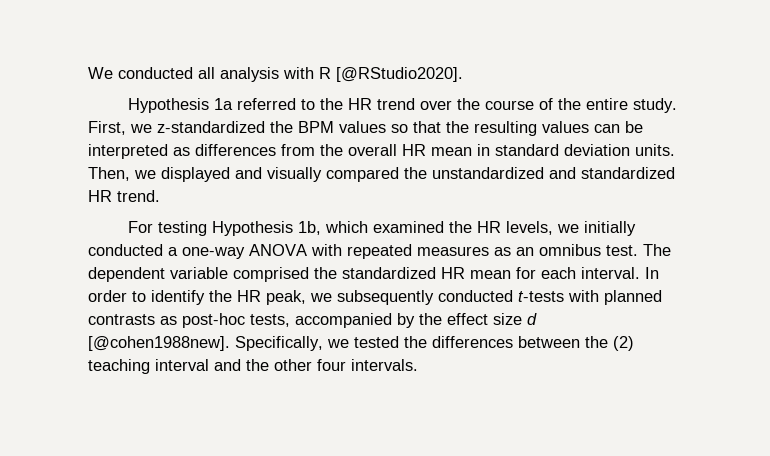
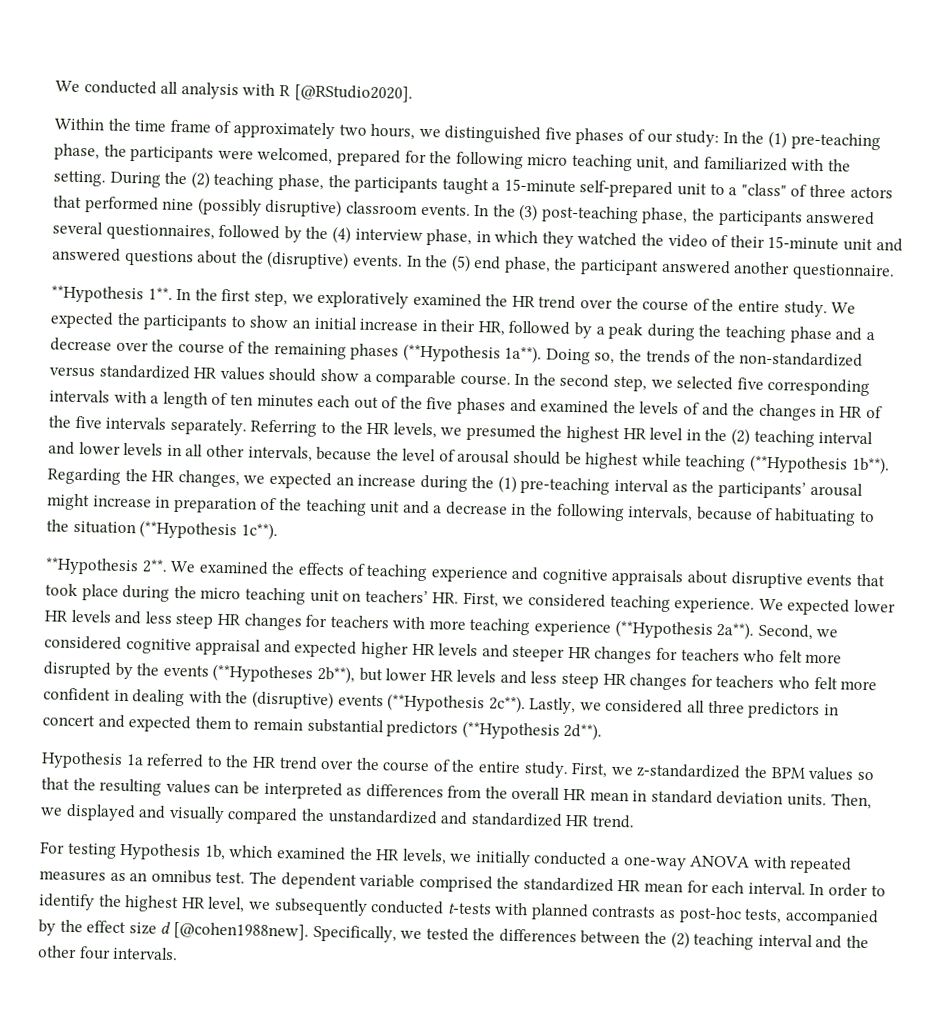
(463, 74) none -> [54,117,881,151] [54,143,851,172] [53,170,893,199] [53,195,876,227] [52,221,903,252] [52,247,895,281] [51,285,857,318] [50,311,875,344] [50,337,864,367] [49,364,871,397] [49,389,883,421] [48,415,874,447] [48,441,890,475] [47,467,864,499] [47,493,875,526] [46,519,278,541] [45,557,885,589] [45,583,897,616] [44,609,839,640] [44,635,843,664] [43,661,878,691] [43,687,839,720] [42,714,603,741] // Within the time frame of approximately two hours, we distinguished five phases of our study: In the (1) pre-teaching phase, the participants were welcomed, prepared for the following micro teaching unit, and familiarized with the setting. During the (2) teaching phase, the participants taught a 15-minute self-prepared unit to a "class" of three actors that performed nine (possibly disruptive) classroom events. In the (3) post-teaching phase, the participants answered several questionnaires, followed by the (4) interview phase, in which they watched the video of their 15-minute unit and answered questions about the (disruptive) events. In the (5) end phase, the participant answered another questionnaire. // **Hypothesis 1**. In the first step, we exploratively examined the HR trend over the course of the entire study. We expected the participants to show an initial increase in their HR, followed by a peak during the teaching phase and a decrease over the course of the remaining phases (**Hypothesis 1a**). Doing so, the trends of the non-standardized versus standardized HR values should show a comparable course. In the second step, we selected five corresponding intervals with a length of ten minutes each out of the five phases and examined the levels of and the changes in HR of the five intervals separately. Referring to the HR levels, we presumed the highest HR level in the (2) teaching interval and lower levels in all other intervals, because the level of arousal should be highest while teaching (**Hypothesis 1b**). Regarding the HR changes, we expected an increase during the (1) pre-teaching interval as the participants’ arousal might increase in preparation of the teaching unit and a decrease in the following intervals, because of habituating to the situation (**Hypothesis 1c**). // **Hypothesis 2**. We examined the effects of teaching experience and cognitive appraisals about disruptive events that took place during the micro teaching unit on teachers’ HR. First, we considered teaching experience. We expected lower HR levels and less steep HR changes for teachers with more teaching experience (**Hypothesis 2a**). Second, we considered cognitive appraisal and expected higher HR levels and steeper HR changes for teachers who felt more disrupted by the events (**Hypotheses 2b**), but lower HR levels and less steep HR changes for teachers who felt more confident in dealing with the (disruptive) events (**Hypothesis 2c**). Lastly, we considered all three predictors in concert and expected them to remain substantial predictors (**Hypothesis 2d**).
[237,290,306,305] HR peak, -> [124,895,246,913] highest HR level,

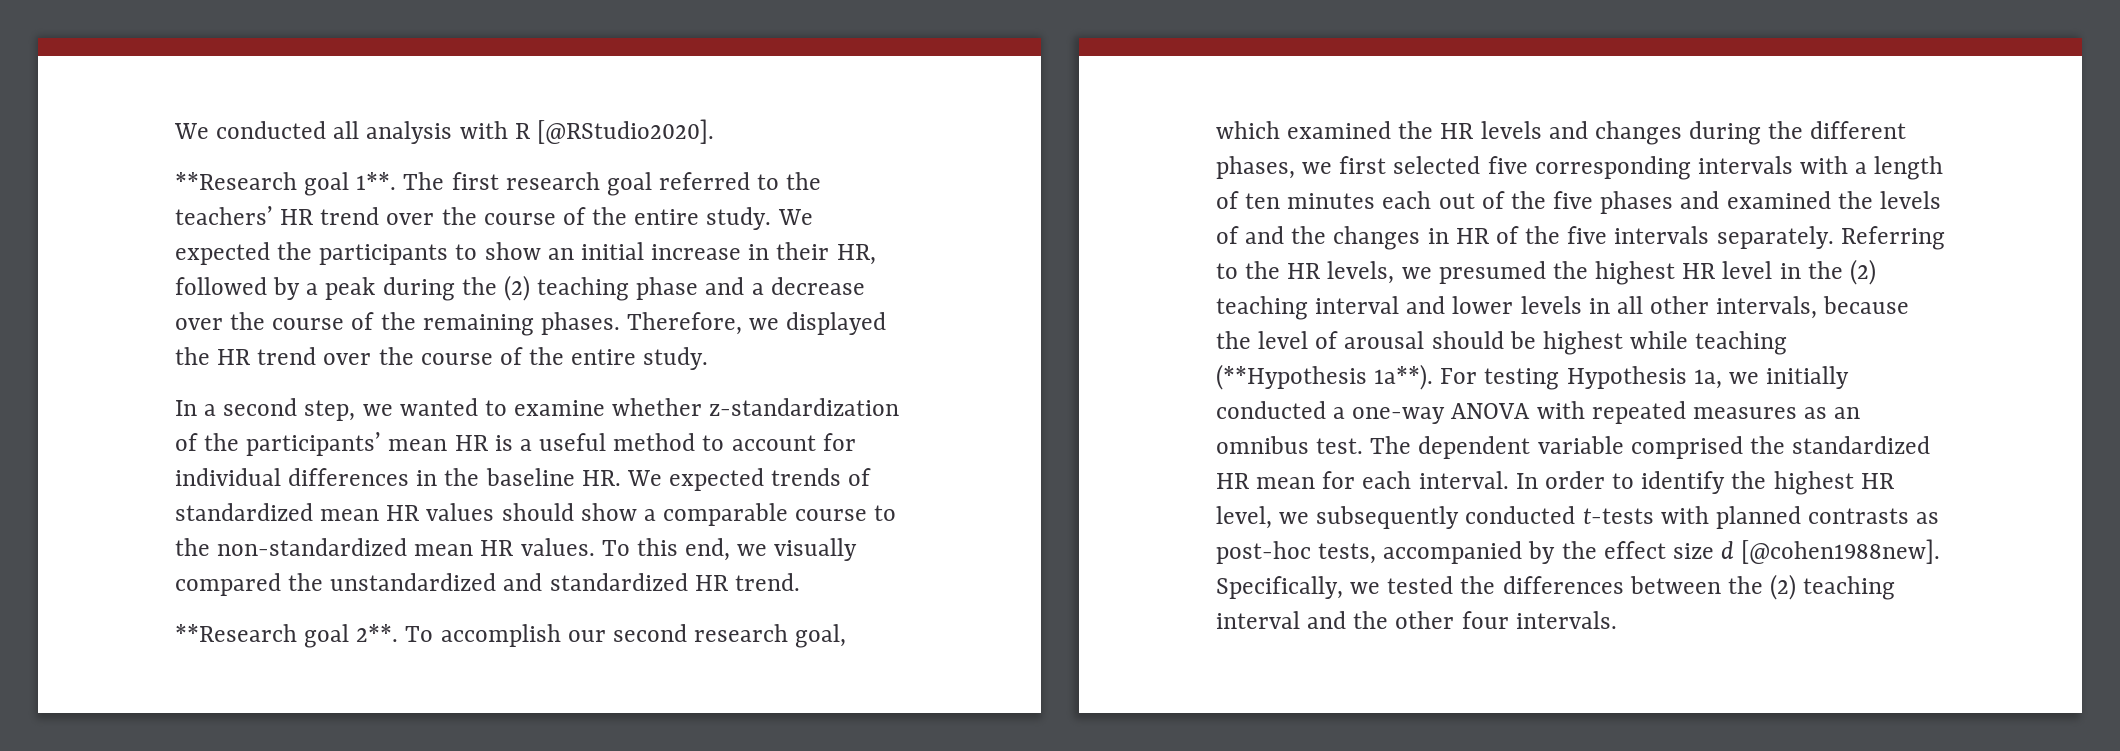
[54,117,881,151] [54,143,851,172] [53,170,893,199] [53,195,876,227] [52,221,903,252] [52,247,895,281] [51,285,509,309] Within the time frame of approximately two hours, we distinguished five phases of our study: In the (1) pre-teaching phase, the participants were welcomed, prepared for the following micro teaching unit, and familiarized with the setting. During the (2) teaching phase, the participants taught a 15-minute self-prepared unit to a "class" of three actors that performed nine (possibly disruptive) classroom events. In the (3) post-teaching phase, the participants answered several questionnaires, followed by the (4) interview phase, in which they watched the video of their 15-minute unit and answered questions about the (disruptive) events. In the (5) end phase, the participant answered another questionnaire. // **Hypothesis 1**. In the first step, we exploratively examined the -> [175,172,822,196] [175,206,273,225] **Research goal 1**. The first research goal referred to the teachers’
(722, 331) none -> [503,275,530,301] (2)
[350,343,864,367] [49,364,190,380] phases (**Hypothesis 1a**). Doing so, the trends of the non-standardized versus standardized -> [540,312,887,335] [175,347,709,370] [175,398,900,421] [175,432,856,456] [175,468,872,491] [175,503,380,521] phases. Therefore, we displayed the HR trend over the course of the entire study. // In a second step, we wanted to examine whether z-standardization of the participants’ mean HR is a useful method to account for individual differences in the baseline HR. We expected trends of standardized mean
[459,373,673,392] course. In the second step, we -> [795,505,897,521] [175,538,858,561] [175,573,800,596] [175,624,847,648] [1216,121,1907,145] [1216,156,1387,179] course to the non-standardized mean HR values. To this end, we visually compared the unstandardized and standardized HR trend. // **Research goal 2**. To accomplish our second research goal, which examined the HR levels and changes during the different phases, we first
[850,456,890,475] [47,467,864,499] [47,493,875,526] [46,519,278,541] [45,557,885,589] [45,583,897,616] [44,609,839,640] [44,635,843,664] [43,661,878,691] [43,687,839,720] [42,714,603,741] [41,751,874,781] [41,777,872,810] [40,803,634,829] [40,841,447,865] 1b**). Regarding the HR changes, we expected an increase during the (1) pre-teaching interval as the participants’ arousal might increase in preparation of the teaching unit and a decrease in the following intervals, because of habituating to the situation (**Hypothesis 1c**). // **Hypothesis 2**. We examined the effects of teaching experience and cognitive appraisals about disruptive events that took place during the micro teaching unit on teachers’ HR. First, we considered teaching experience. We expected lower HR levels and less steep HR changes for teachers with more teaching experience (**Hypothesis 2a**). Second, we considered cognitive appraisal and expected higher HR levels and steeper HR changes for teachers who felt more disrupted by the events (**Hypotheses 2b**), but lower HR levels and less steep HR changes for teachers who felt more confident in dealing with the (disruptive) events (**Hypothesis 2c**). Lastly, we considered all three predictors in concert and expected them to remain substantial predictors (**Hypothesis 2d**). // Hypothesis 1a referred to the HR trend over the course of the entire study. First, we z-standardized the BPM values so that the resulting values can be interpreted as differences from the overall HR mean in standard deviation units. Then, we displayed and visually compared the unstandardized and standardized HR trend. // For testing Hypothesis 1b, which examined the HR levels, -> [1374,364,1722,390] 1a**). For testing Hypothesis 1a,

